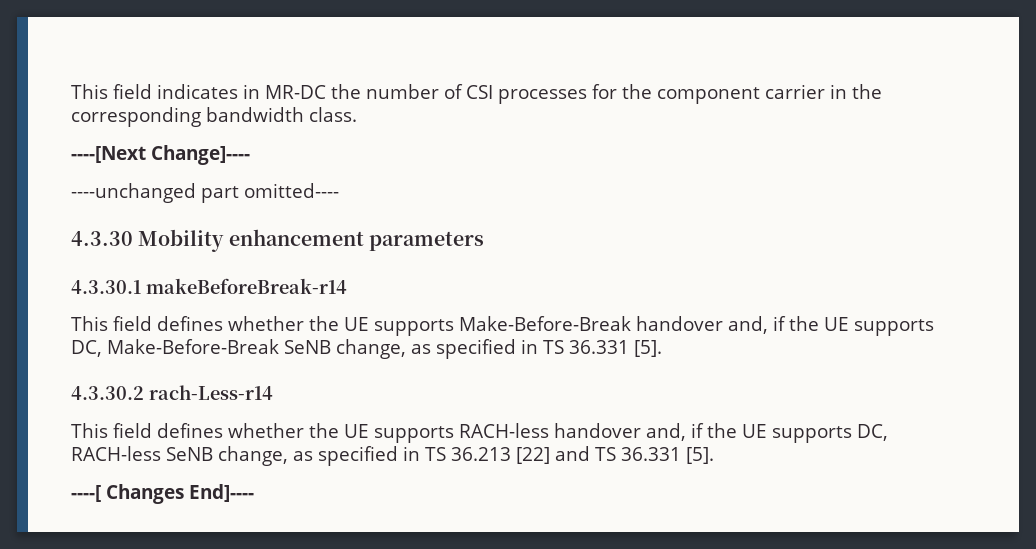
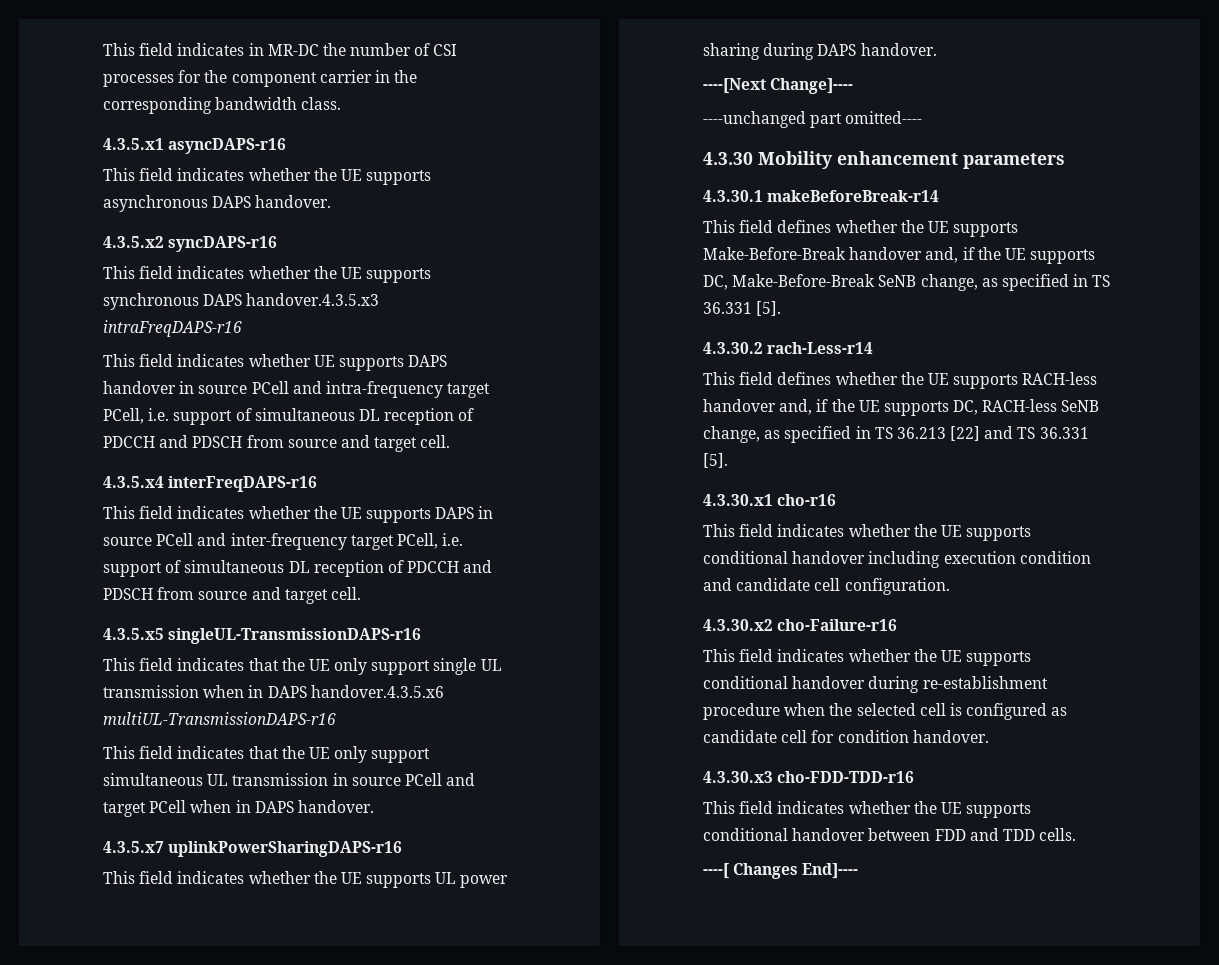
(357, 114) none -> [103,138,287,154] [103,168,432,185] [103,195,332,212] [103,236,278,252] [103,266,432,283] [103,293,380,310] [103,320,242,337] [103,354,448,371] [103,381,491,398] [103,408,475,425] [103,435,451,452] [103,476,318,492] [103,506,494,523] [103,533,464,550] [103,560,493,577] [103,587,361,604] [103,628,422,644] [103,658,502,675] [103,685,444,698] [103,712,336,725] [103,746,431,763] [103,773,476,786] [103,800,374,817] [103,841,403,857] [103,871,509,888] [703,43,937,60] // 4.3.5.x1 asyncDAPS-r16 // This field indicates whether the UE supports asynchronous DAPS handover. // 4.3.5.x2 syncDAPS-r16 // This field indicates whether the UE supports synchronous DAPS handover.4.3.5.x3 intraFreqDAPS-r16 // This field indicates whether UE supports DAPS handover in source PCell and intra-frequency target PCell, i.e. support of simultaneous DL reception of PDCCH and PDSCH from source and target cell. // 4.3.5.x4 interFreqDAPS-r16 // This field indicates whether the UE supports DAPS in source PCell and inter-frequency target PCell, i.e. support of simultaneous DL reception of PDCCH and PDSCH from source and target cell. // 4.3.5.x5 singleUL-TransmissionDAPS-r16 // This field indicates that the UE only support single UL transmission when in DAPS handover.4.3.5.x6 multiUL-TransmissionDAPS-r16 // This field indicates that the UE only support simultaneous UL transmission in source PCell and target PCell when in DAPS handover. // 4.3.5.x7 uplinkPowerSharingDAPS-r16 // This field indicates whether the UE supports UL power sharing during DAPS handover.
(714, 455) none -> [703,494,837,506] [703,524,1032,541] [703,551,1091,568] [703,578,950,595] [703,619,898,631] [703,649,1032,666] [703,676,1048,693] [703,703,1068,720] [703,730,989,743] [703,771,915,783] [703,801,1032,818] [703,828,1077,841] // 4.3.30.x1 cho-r16 // This field indicates whether the UE supports conditional handover including execution condition and candidate cell configuration. // 4.3.30.x2 cho-Failure-r16 // This field indicates whether the UE supports conditional handover during re-establishment procedure when the selected cell is configured as candidate cell for condition handover. // 4.3.30.x3 cho-FDD-TDD-r16 // This field indicates whether the UE supports conditional handover between FDD and TDD cells.

